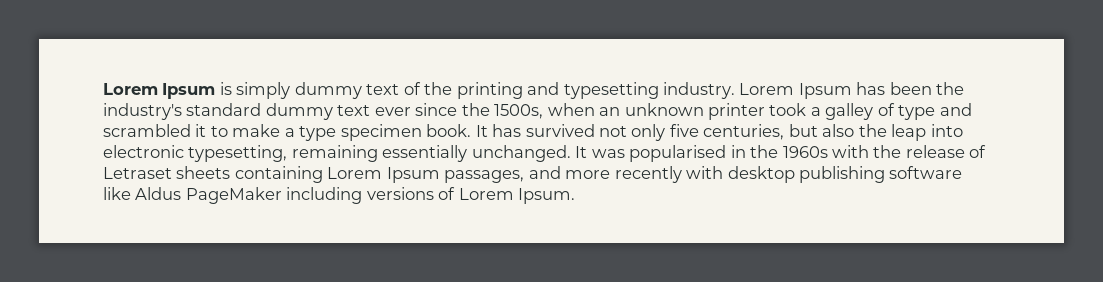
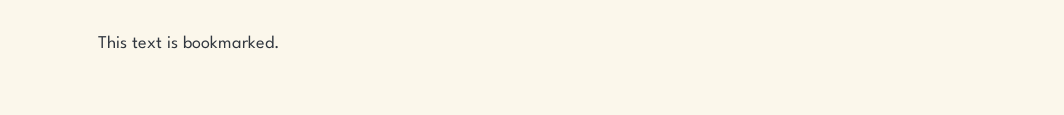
[103,82,965,99] [103,103,972,120] [103,124,963,141] [103,145,987,162] [103,166,963,183] [103,187,576,204] Lorem Ipsum is simply dummy text of the printing and typesetting industry. Lorem Ipsum has been the industry's standard dummy text ever since the 1500s, when an unknown printer took a galley of type and scrambled it to make a type specimen book. It has survived not only five centuries, but also the leap into electronic typesetting, remaining essentially unchanged. It was popularised in the 1960s with the release of Letraset sheets containing Lorem Ipsum passages, and more recently with desktop publishing software like Aldus PageMaker including versions of Lorem Ipsum. -> [98,35,280,49] This text is bookmarked.

